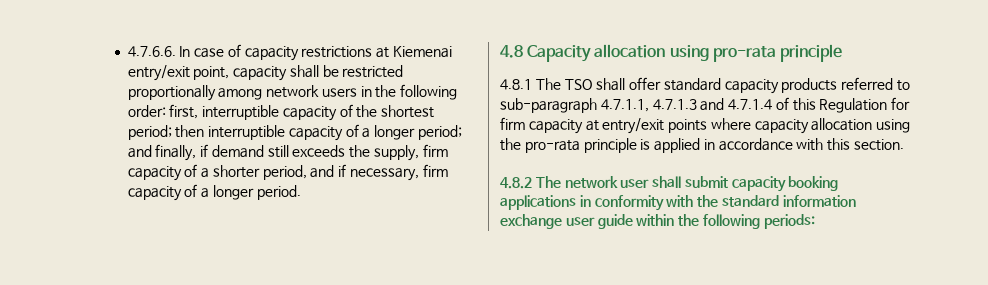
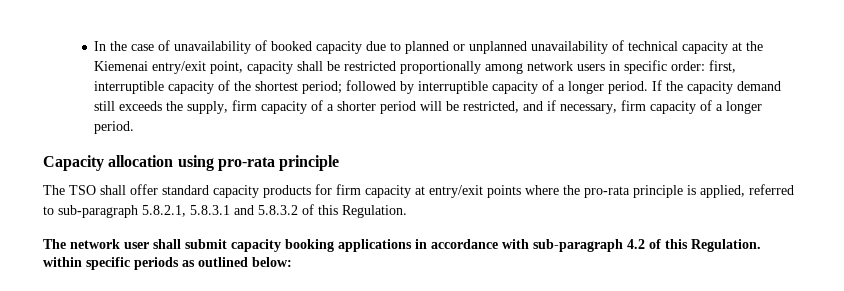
[127,44,390,61] 4.7.6.6. In case of capacity restrictions at -> [94,40,764,54] In the case of unavailability of booked capacity due to planned or unplanned unavailability of technical capacity at the
[375,84,458,100] the following -> [624,60,668,74] specific
[175,125,205,138] then -> [346,80,415,94] followed by
[417,125,462,140] [127,144,209,161] period; and finally, if -> [608,80,734,94] period. If the capacity
[262,165,307,180] period, -> [380,101,520,114] period will be restricted,
[500,45,523,58] 4.8 -> (135, 127) none
[500,79,532,90] 4.8.1 -> (340, 163) none
[841,77,911,91] [500,97,888,113] referred to sub-paragraph 4.7.1.1, 4.7.1.3 and 4.7.1.4 of this Regulation -> (311, 191) none
[754,118,911,134] capacity allocation using -> (559, 190) none
[654,138,905,153] [500,177,532,189] applied in accordance with this section. // 4.8.2 -> [700,184,794,198] [43,204,407,218] applied, referred to sub-paragraph 5.8.2.1, 5.8.3.1 and 5.8.3.2 of this Regulation. //
[594,195,856,211] [500,214,815,229] conformity with the standard information exchange user guide within the following periods: -> [431,239,761,252] [43,257,292,270] accordance with sub-paragraph 4.2 of this Regulation. within specific periods as outlined below:

